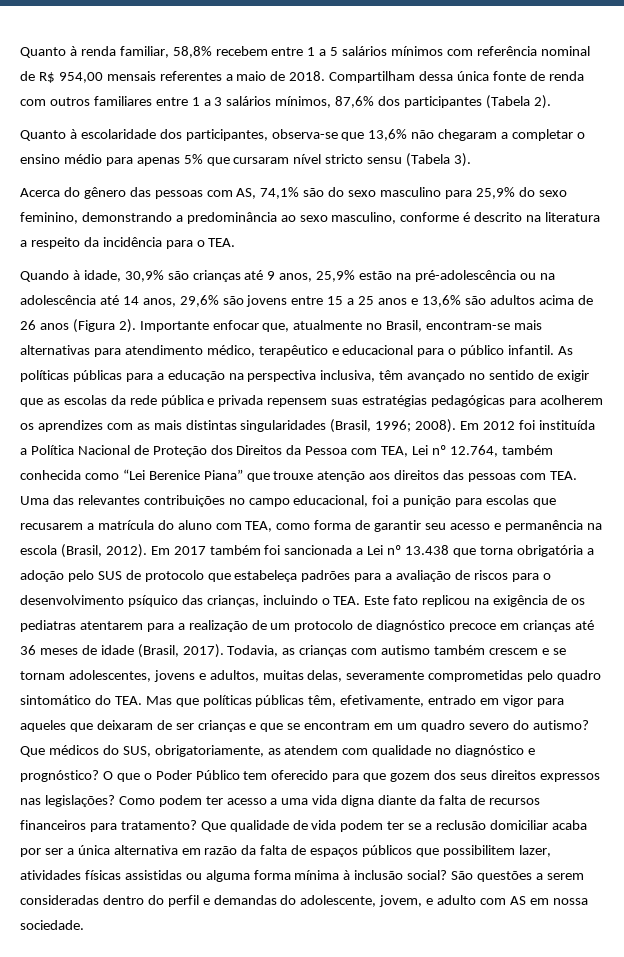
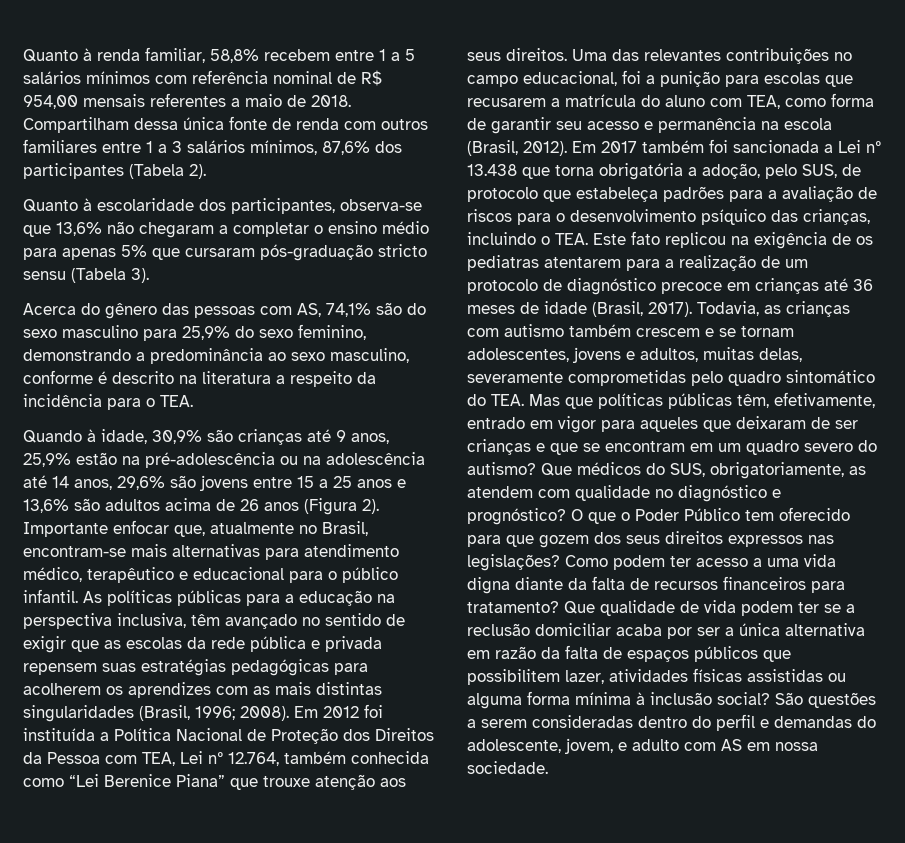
[293,154,322,164] nível -> [260,244,373,261] pós-graduação
[394,470,577,482] direitos das pessoas com TEA. -> [467,48,567,61] seus direitos.
[20,570,122,582] adoção pelo SUS -> [702,163,837,179] adoção, pelo SUS,

